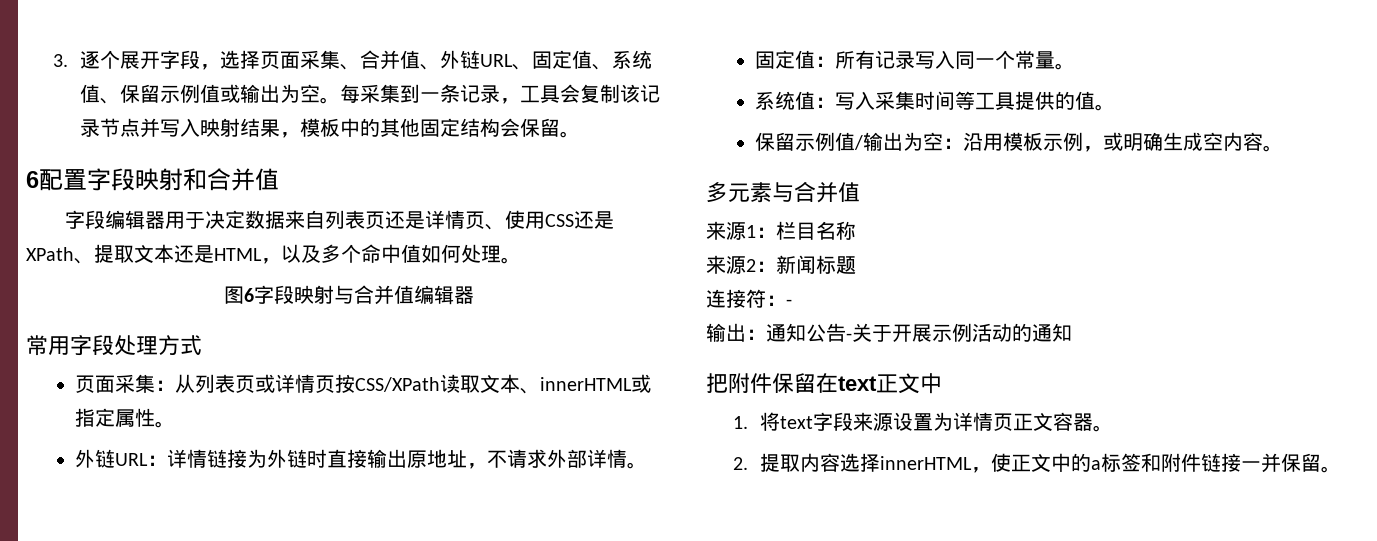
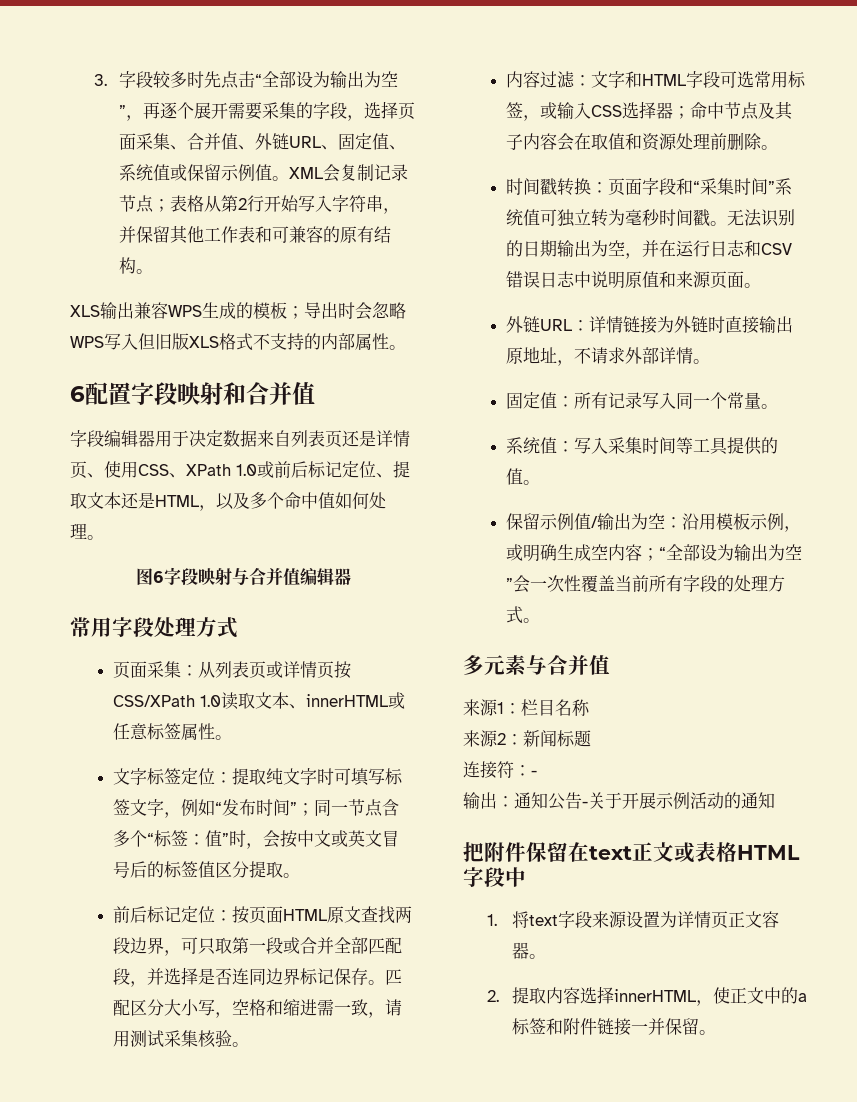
[80,50,161,69] 逐个展开 -> [118,71,398,89] [118,102,313,121] 字段较多时先点击“全部设为输出为空”，再逐个展开需要采集的
[100,84,661,104] [80,118,561,138] 、保留示例值或输出为空。每采集到一条记录，工具会复制该记录节点并写入映射结果，模板中的其他固定结构会保留 -> [169,164,408,182] [118,195,400,214] [118,225,391,244] [118,257,153,274] [70,302,406,320] [70,333,389,351] 或保留示例值。XML会复制记录节点；表格从第2行开始写入字符串，并保留其他工作表和可兼容的原有结构。 // XLS输出兼容WPS生成的模板；导出时会忽略WPS写入但旧版XLS格式不支持的内部属性
[574,211,615,229] [26,247,74,261] 还是XPath -> [169,461,376,478] 、XPath 1.0或前后标记定位
(441, 384) none -> [200,695,222,707] 1.0
[75,408,176,428] 指定属性。 -> [113,723,233,740] [113,768,404,786] [113,799,400,818] [113,830,400,849] [113,861,301,878] [113,906,413,924] [113,937,403,956] [113,967,403,987] [113,999,403,1018] [113,1030,250,1048] [506,71,807,88] [506,101,794,121] [506,132,779,151] [506,178,793,196] [506,209,796,227] [506,240,793,259] [506,271,762,289] 任意标签属性。 // 文字标签定位：提取纯文字时可填写标签文字，例如“发布时间”；同一节点含多个“标签：值”时，会按中文或英文冒号后的标签值区分提取。 // 前后标记定位：按页面HTML原文查找两段边界，可只取第一段或合并全部匹配段，并选择是否连同边界标记保存。匹配区分大小写，空格和缩进需一致，请用测试采集核验。 // 内容过滤：文字和HTML字段可选常用标签，或输入CSS选择器；命中节点及其子内容会在取值和资源处理前删除。 // 时间戳转换：页面字段和“采集时间”系统值可独立转为毫秒时间戳。无法识别的日期输出为空，并在运行日志和CSV错误日志中说明原值和来源页面。
(1264, 141) none -> [642,544,803,561] [506,575,786,593] [506,606,524,624] ；“全部设为输出为空”会一次性覆盖当前所有字段的处理方式
(920, 383) none -> [674,841,800,863] [463,867,505,887] 或表格HTML字段

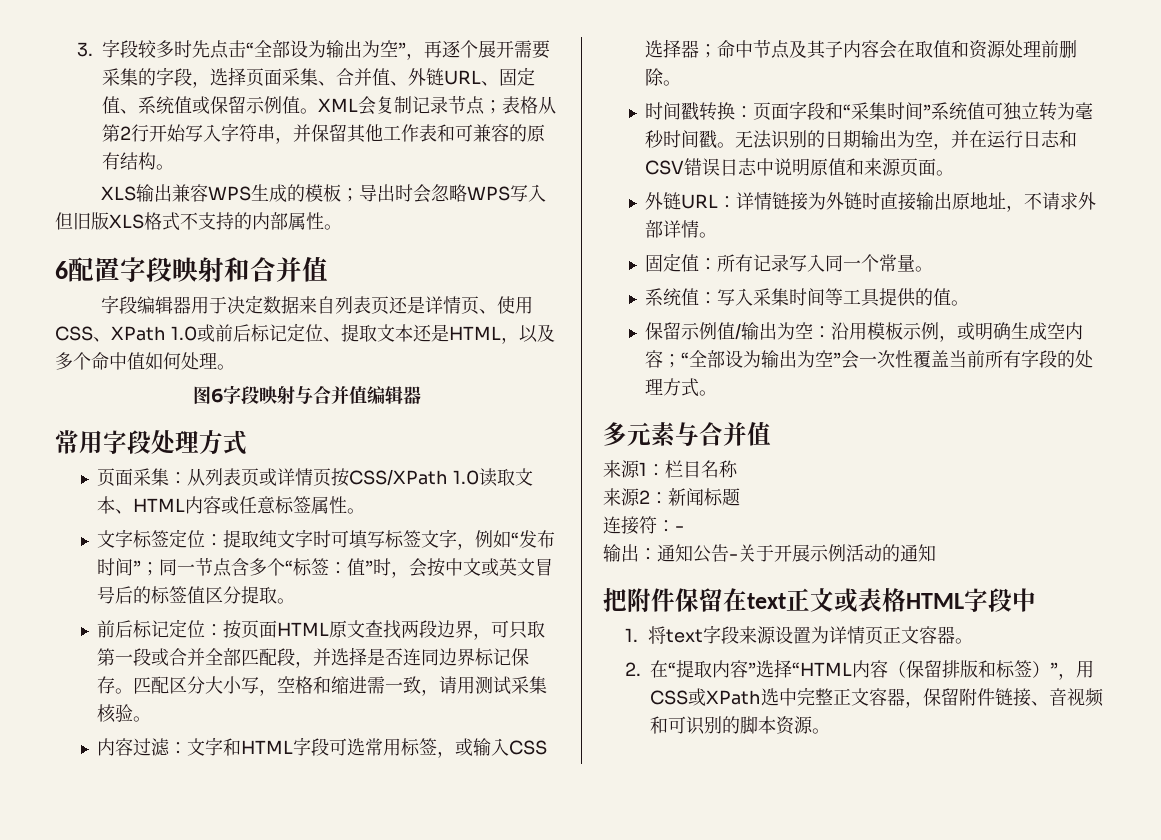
[306,694,389,707] innerHTML -> [133,496,222,514] HTML内容
(500, 996) none -> [650,660,677,678] 在“
[579,986,807,1006] [511,1018,699,1036] 选择innerHTML，使正文中的a标签和附件链接一并保留 -> [748,659,1095,680] [650,687,1105,708] [650,716,814,735] ”选择“HTML内容（保留排版和标签）”，用CSS或XPath选中完整正文容器，保留附件链接、音视频和可识别的脚本资源

